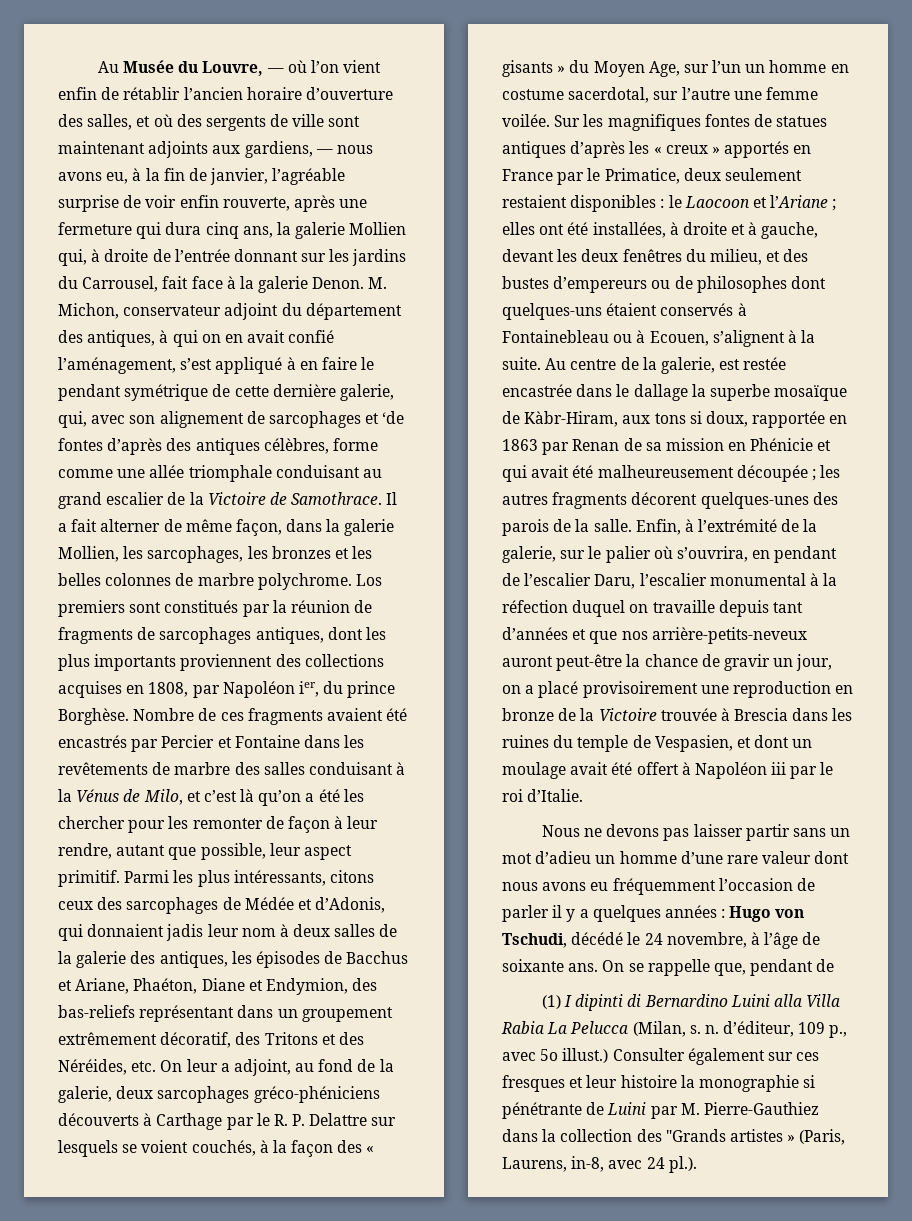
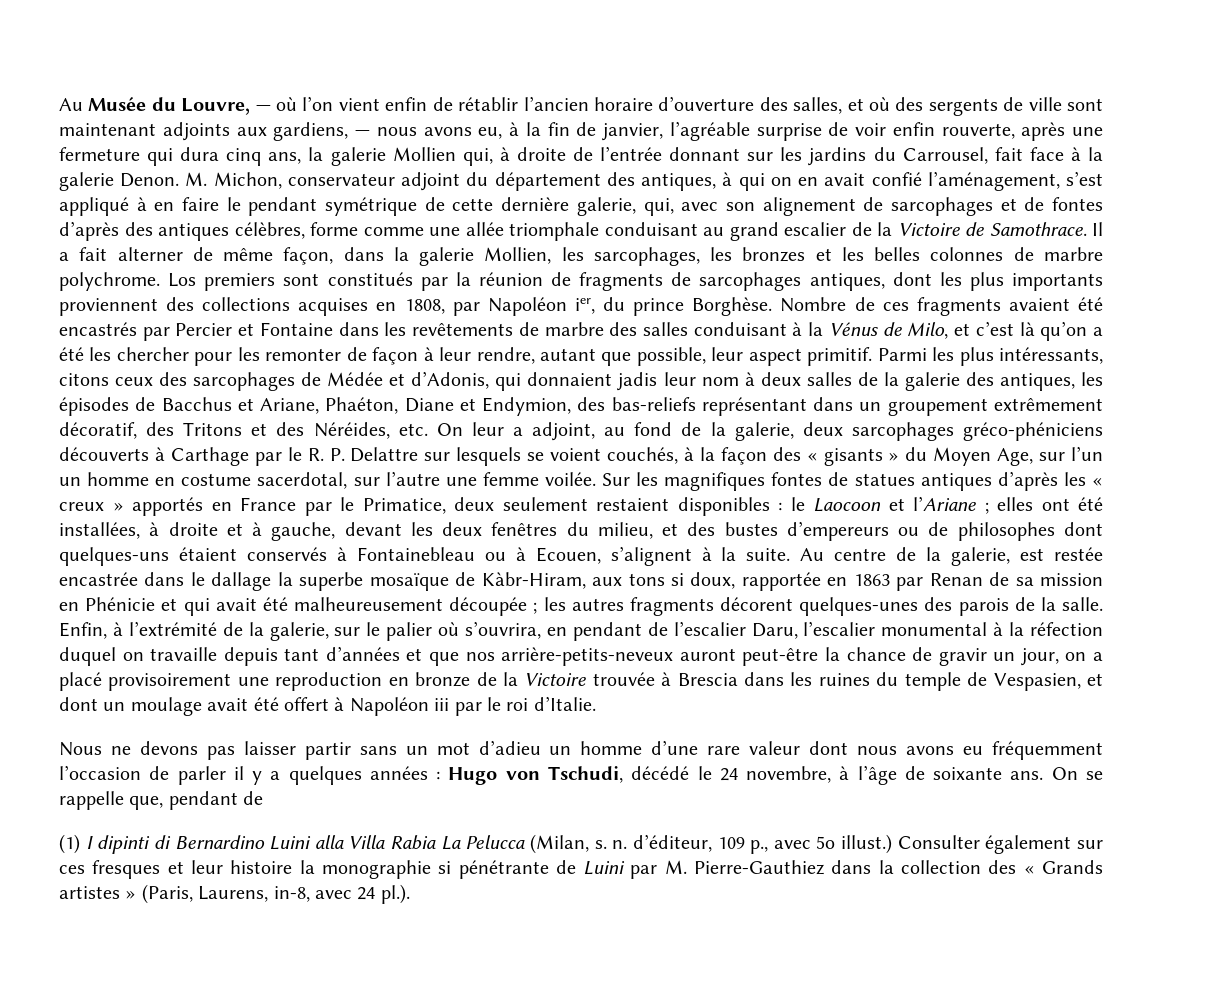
[382,411,405,424] ‘de -> [1024,197,1045,211] de
[665,1129,726,1142] "Grands -> [1023,860,1103,874] « Grands

